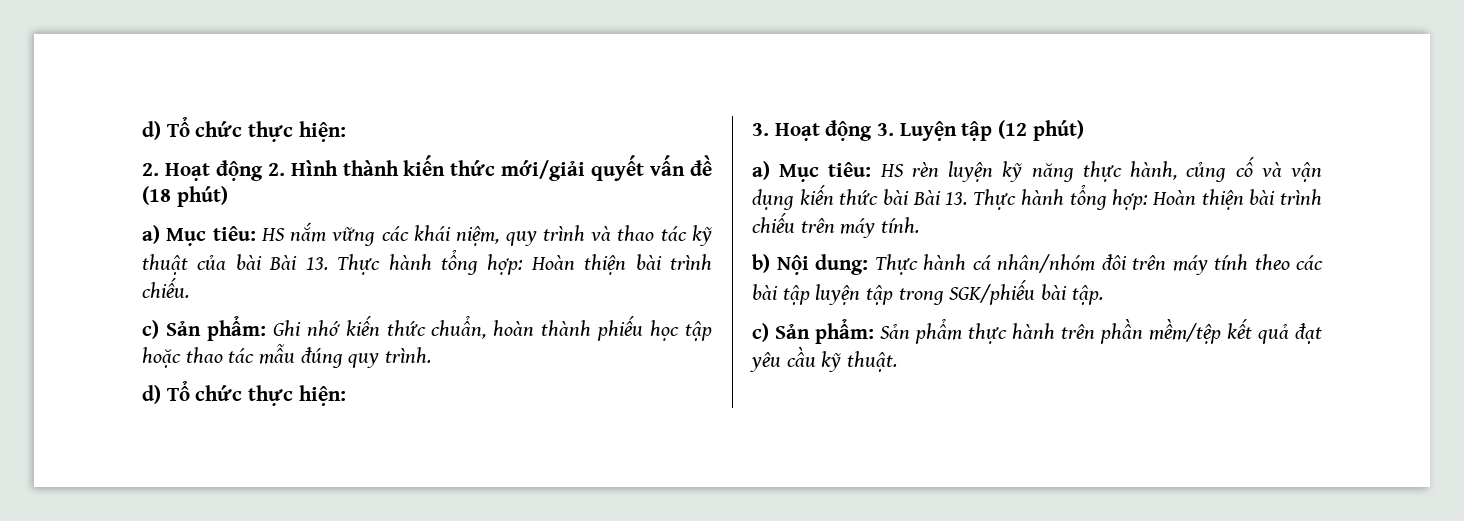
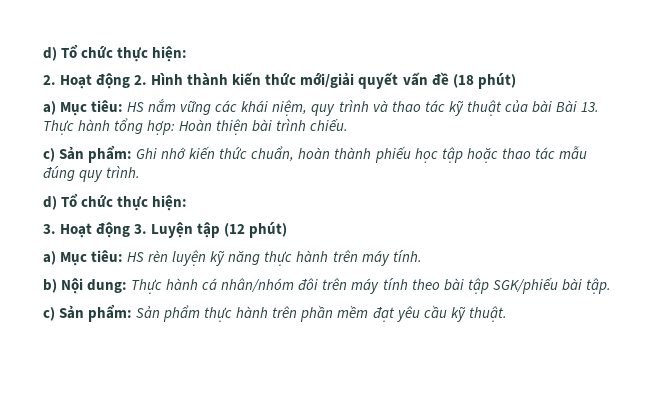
[1130,156,1322,182] [752,184,1322,210] [752,212,795,233] hành, củng cố và vận dụng kiến thức bài Bài 13. Thực hành tổng hợp: Hoàn thiện bài trình chiếu -> [296,250,329,262] hành
[1296,255,1323,270] các -> (440, 284) none
[815,284,944,305] luyện tập trong -> (489, 286) none
[1149,318,1289,344] mềm/tệp kết quả -> [337,305,369,318] mềm

